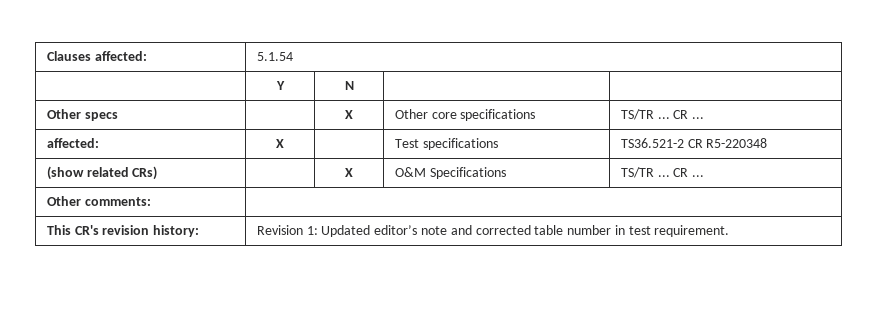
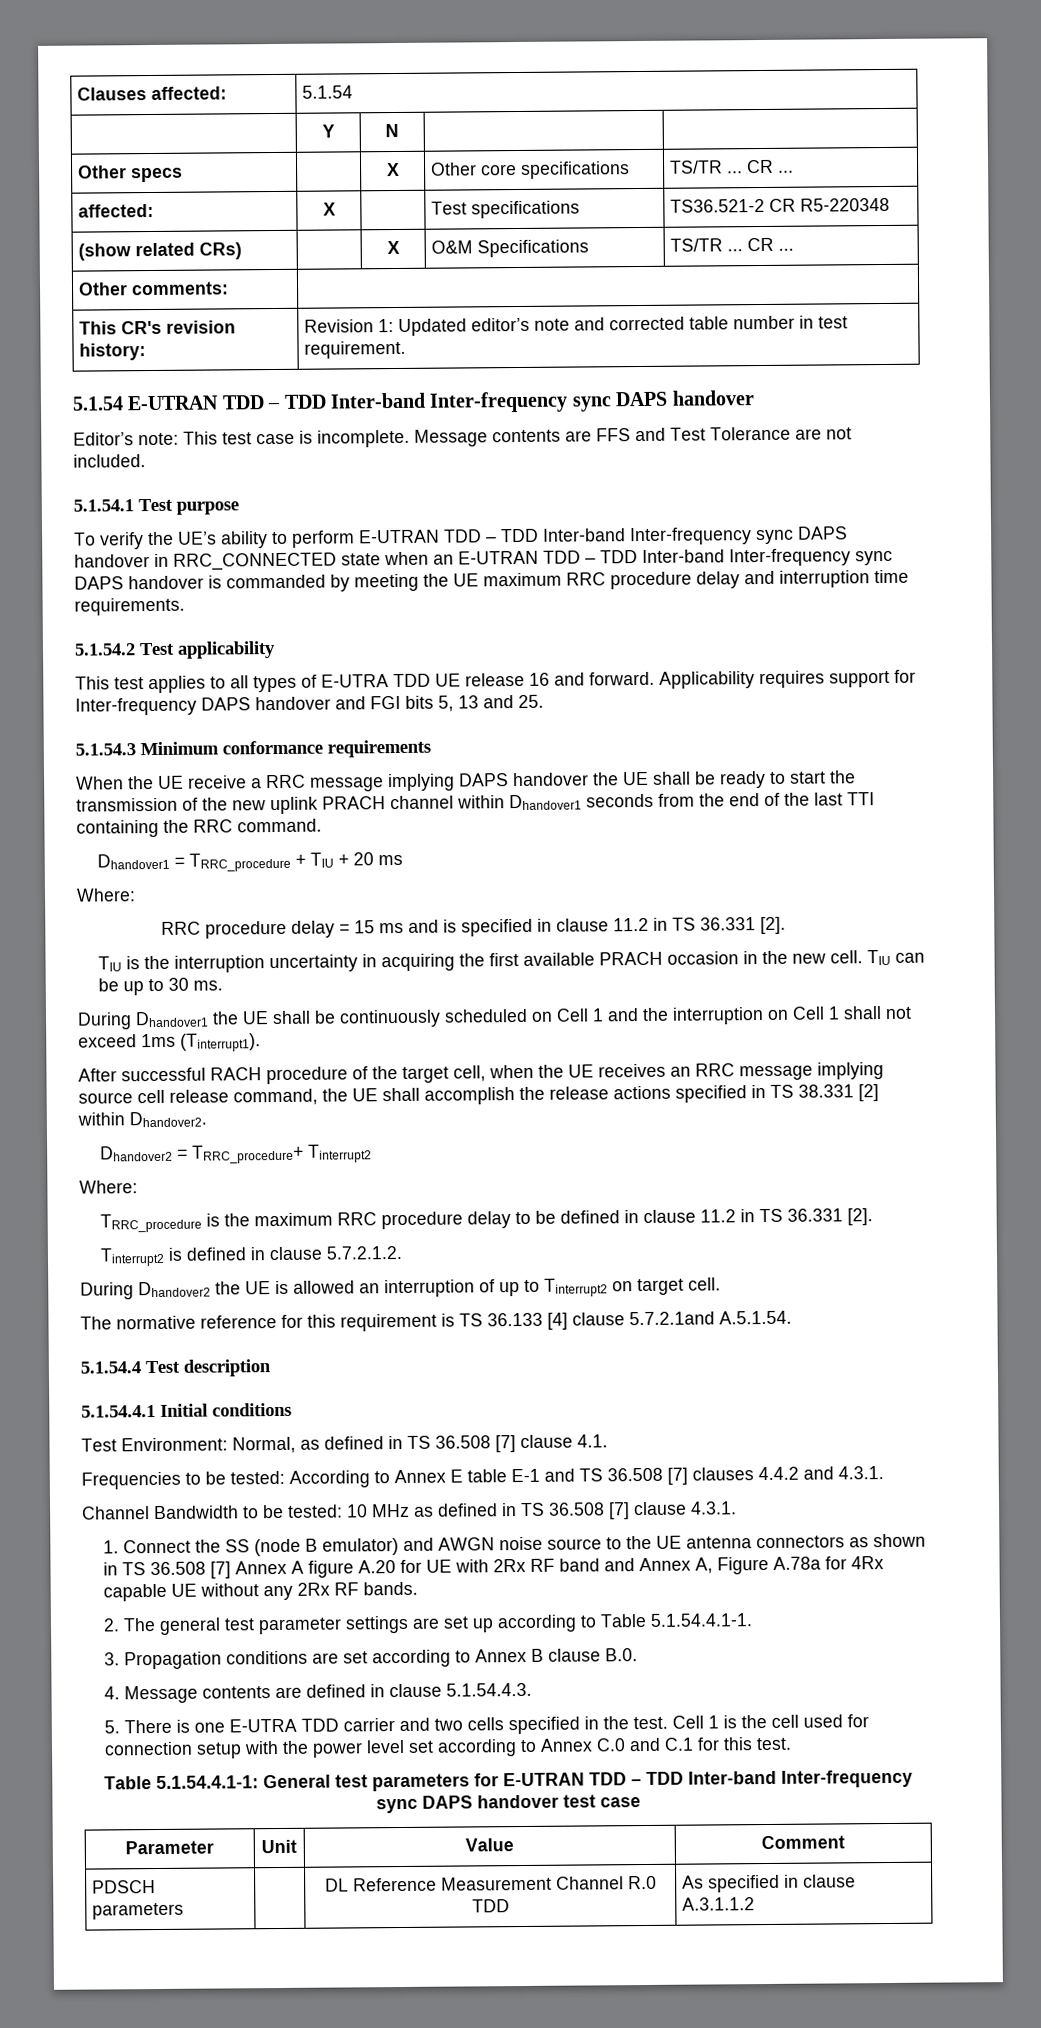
(730, 231) none -> [72,390,755,413] [73,426,852,448] [73,454,146,468] [73,498,239,515] [74,526,848,550] [74,548,893,571] [74,569,909,592] [74,597,185,616] [74,641,276,659] [75,669,916,694] [75,694,544,716] [75,739,431,758] [76,770,856,792] [76,792,875,815] [76,818,322,838] [96,852,403,872] [76,888,136,902] [160,916,786,939] [97,949,925,973] [97,977,223,996] [77,1006,912,1030] [78,1033,261,1052] [78,1062,884,1085] [78,1084,879,1106] [77,1111,207,1128] [99,1144,372,1164] [79,1180,138,1194] [99,1208,873,1233] [99,1245,403,1267] [80,1277,721,1300] [80,1310,792,1332] [80,1359,271,1377] [81,1402,292,1418] [81,1434,608,1454] [81,1466,884,1490] [82,1501,737,1520] [102,1533,926,1557] [102,1556,884,1579] [102,1581,418,1602] [102,1613,753,1635] [103,1648,638,1670] [103,1682,532,1704] [103,1714,869,1735] [103,1737,792,1759] [103,1769,913,1792] [375,1794,641,1814] [125,1840,214,1855] [261,1839,297,1854] [464,1838,514,1852] [761,1835,845,1850] [92,1880,157,1894] [92,1902,185,1920] [324,1875,657,1892] [471,1899,510,1913] [682,1874,857,1893] [682,1897,756,1911] // 5.1.54 E-UTRAN TDD – TDD Inter-band Inter-frequency sync DAPS handover // Editor’s note: This test case is incomplete. Message contents are FFS and Test Tolerance are not included. // 5.1.54.1 Test purpose // To verify the UE’s ability to perform E-UTRAN TDD – TDD Inter-band Inter-frequency sync DAPS handover in RRC_CONNECTED state when an E-UTRAN TDD – TDD Inter-band Inter-frequency sync DAPS handover is commanded by meeting the UE maximum RRC procedure delay and interruption time requirements. // 5.1.54.2 Test applicability // This test applies to all types of E-UTRA TDD UE release 16 and forward. Applicability requires support for Inter-frequency DAPS handover and FGI bits 5, 13 and 25. // 5.1.54.3 Minimum conformance requirements // When the UE receive a RRC message implying DAPS handover the UE shall be ready to start the transmission of the new uplink PRACH channel within Dhandover1 seconds from the end of the last TTI containing the RRC command. // Dhandover1 = TRRC_procedure + TIU + 20 ms // Where: // RRC procedure delay = 15 ms and is specified in clause 11.2 in TS 36.331 [2]. // TIU is the interruption uncertainty in acquiring the first available PRACH occasion in the new cell. TIU can be up to 30 ms. // During Dhandover1 the UE shall be continuously scheduled on Cell 1 and the interruption on Cell 1 shall not exceed 1ms (Tinterrupt1). // After successful RACH procedure of the target cell, when the UE receives an RRC message implying source cell release command, the UE shall accomplish the release actions specified in TS 38.331 [2] within Dhandover2. // Dhandover2 = TRRC_procedure+ Tinterrupt2 // Where: // TRRC_procedure is the maximum RRC procedure delay to be defined in clause 11.2 in TS 36.331 [2]. // Tinterrupt2 is defined in clause 5.7.2.1.2. // During Dhandover2 the UE is allowed an interruption of up to Tinterrupt2 on target cell. // The normative reference for this requirement is TS 36.133 [4] clause 5.7.2.1and A.5.1.54. // 5.1.54.4 Test description // 5.1.54.4.1 Initial conditions // Test Environment: Normal, as defined in TS 36.508 [7] clause 4.1. // Frequencies to be tested: According to Annex E table E-1 and TS 36.508 [7] clauses 4.4.2 and 4.3.1. // Channel Bandwidth to be tested: 10 MHz as defined in TS 36.508 [7] clause 4.3.1. // 1. Connect the SS (node B emulator) and AWGN noise source to the UE antenna connectors as shown in TS 36.508 [7] Annex A figure A.20 for UE with 2Rx RF band and Annex A, Figure A.78a for 4Rx capable UE without any 2Rx RF bands. // 2. The general test parameter settings are set up according to Table 5.1.54.4.1-1. // 3. Propagation conditions are set according to Annex B clause B.0. // 4. Message contents are defined in clause 5.1.54.4.3. // 5. There is one E-UTRA TDD carrier and two cells specified in the test. Cell 1 is the cell used for connection setup with the power level set according to Annex C.0 and C.1 for this test. // Table 5.1.54.4.1-1: General test parameters for E-UTRAN TDD – TDD Inter-band Inter-frequency sync DAPS handover test case // Parameter | Unit | Value | Comment // PDSCH parameters | | DL Reference Measurement Channel R.0 TDD | As specified in clause A.3.1.1.2

